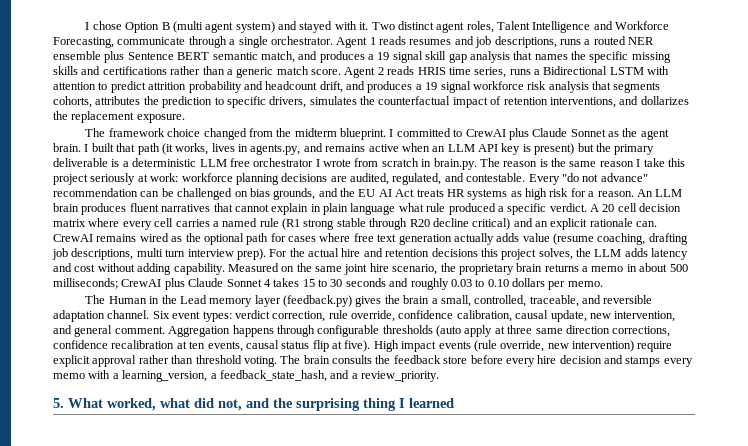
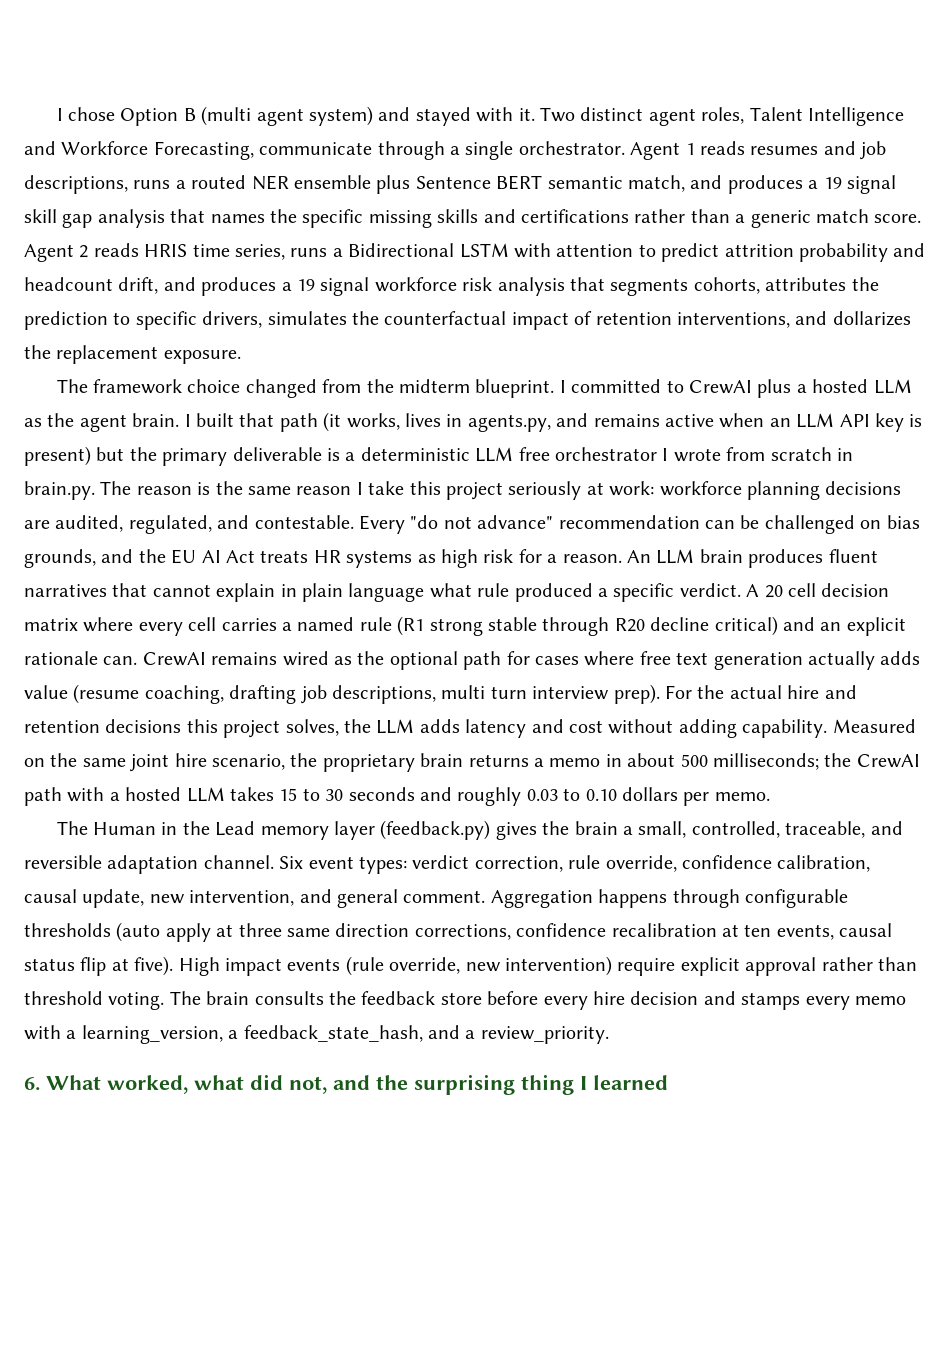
[532,128,606,137] Claude Sonnet -> [796,379,912,394] a hosted LLM
[121,278,271,290] CrewAI plus Claude Sonnet 4 -> [824,753,920,768] [24,787,225,806] the CrewAI path with a hosted LLM
[53,398,64,408] 5. -> [24,1077,40,1091] 6.

